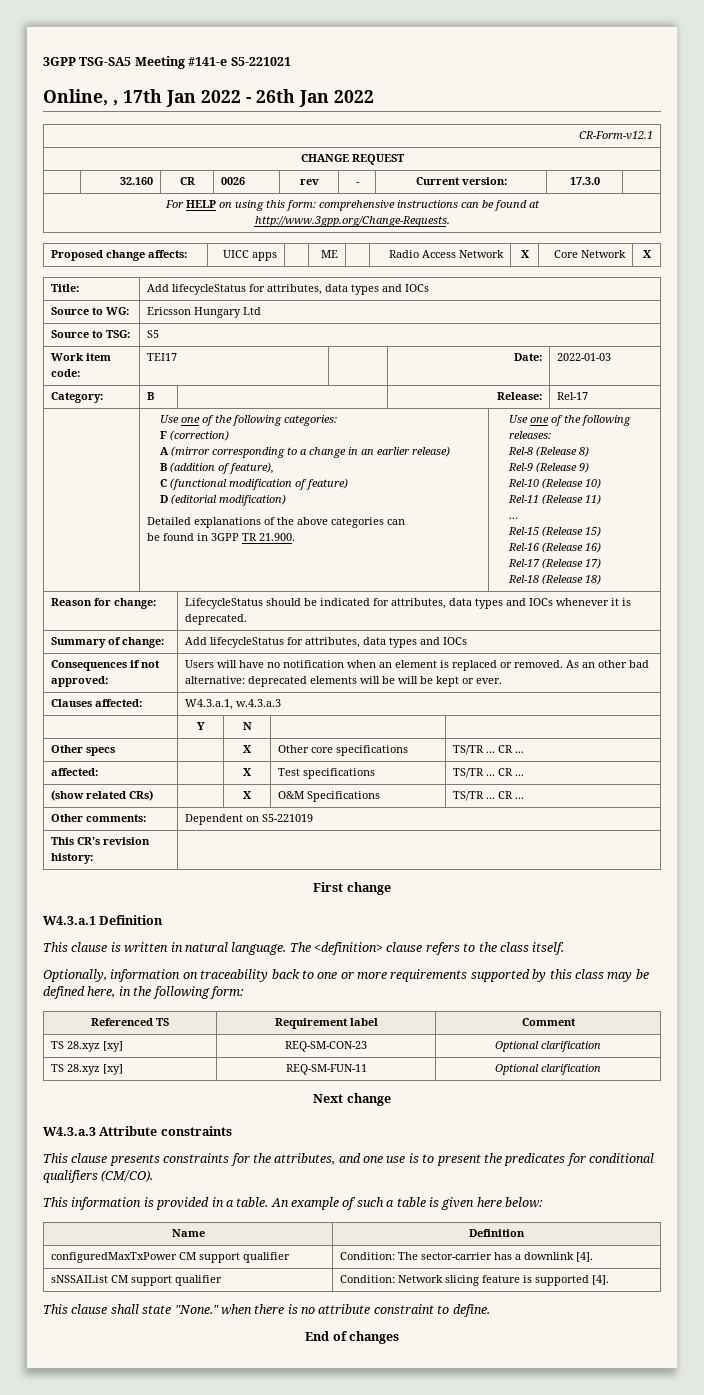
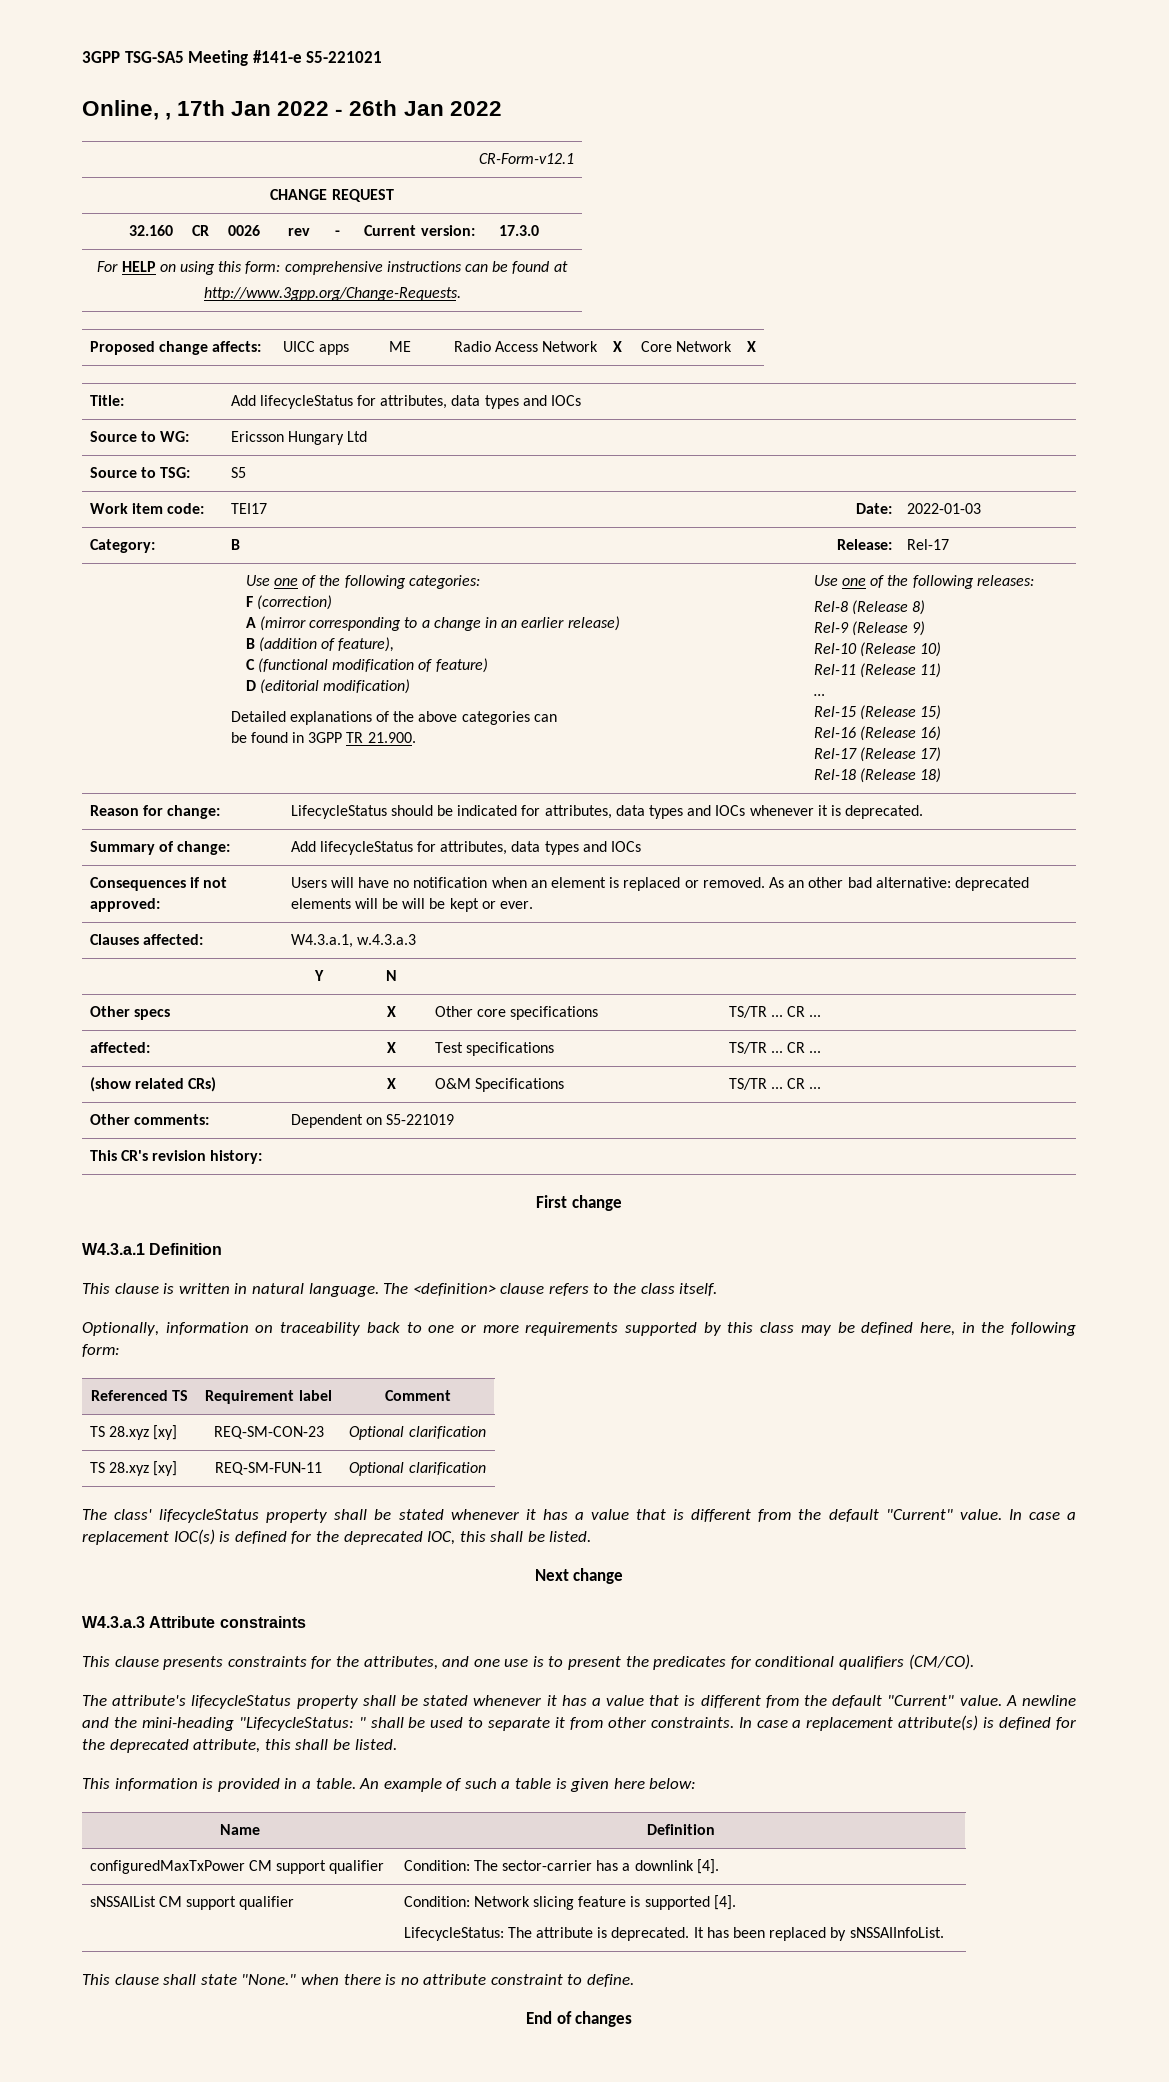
(601, 1069) none -> [82,1509,1076,1523] [82,1529,592,1545] // The class' lifecycleStatus property shall be stated whenever it has a value that is different from the default "Current" value. In case a replacement IOC(s) is defined for the deprecated IOC, this shall be listed.
(154, 1176) none -> [82,1695,1076,1709] [82,1715,1077,1731] [82,1739,397,1753] // The attribute's lifecycleStatus property shall be stated whenever it has a value that is different from the default "Current" value. A newline and the mini-heading "LifecycleStatus: " shall be used to separate it from other constraints. In case a replacement attribute(s) is defined for the deprecated attribute, this shall be listed.
(610, 1280) none -> [403,1927,944,1941] // LifecycleStatus: The attribute is deprecated. It has been replaced by sNSSAIInfoList.

